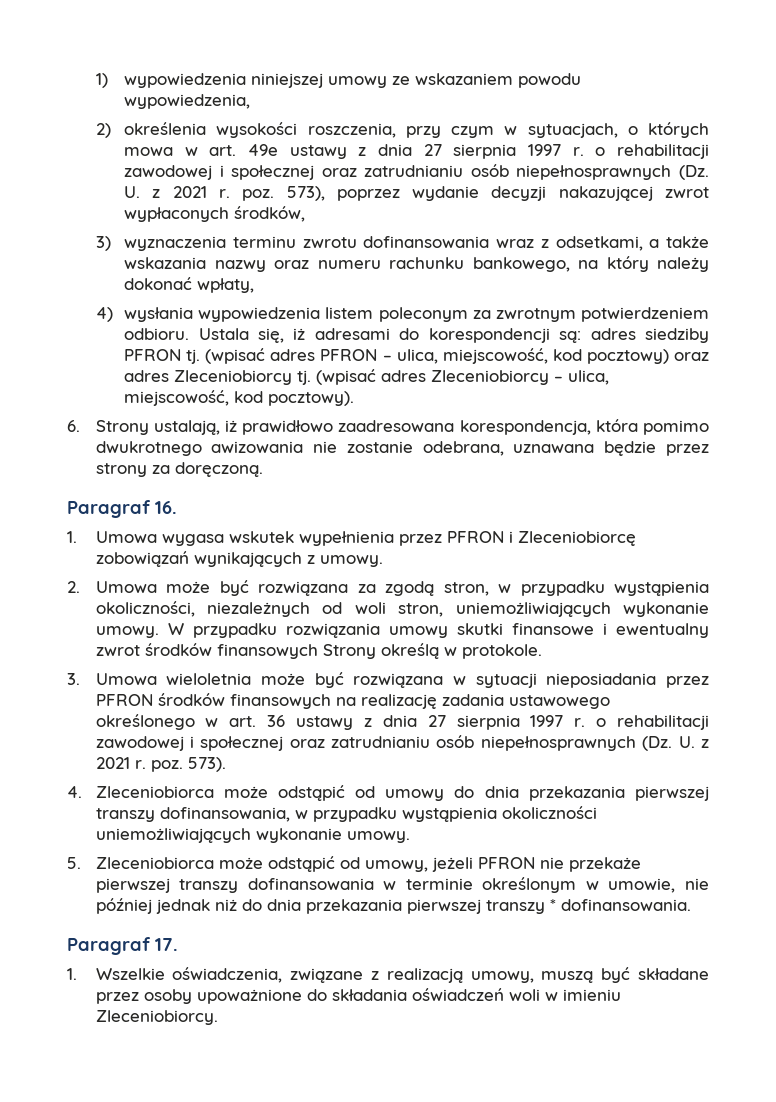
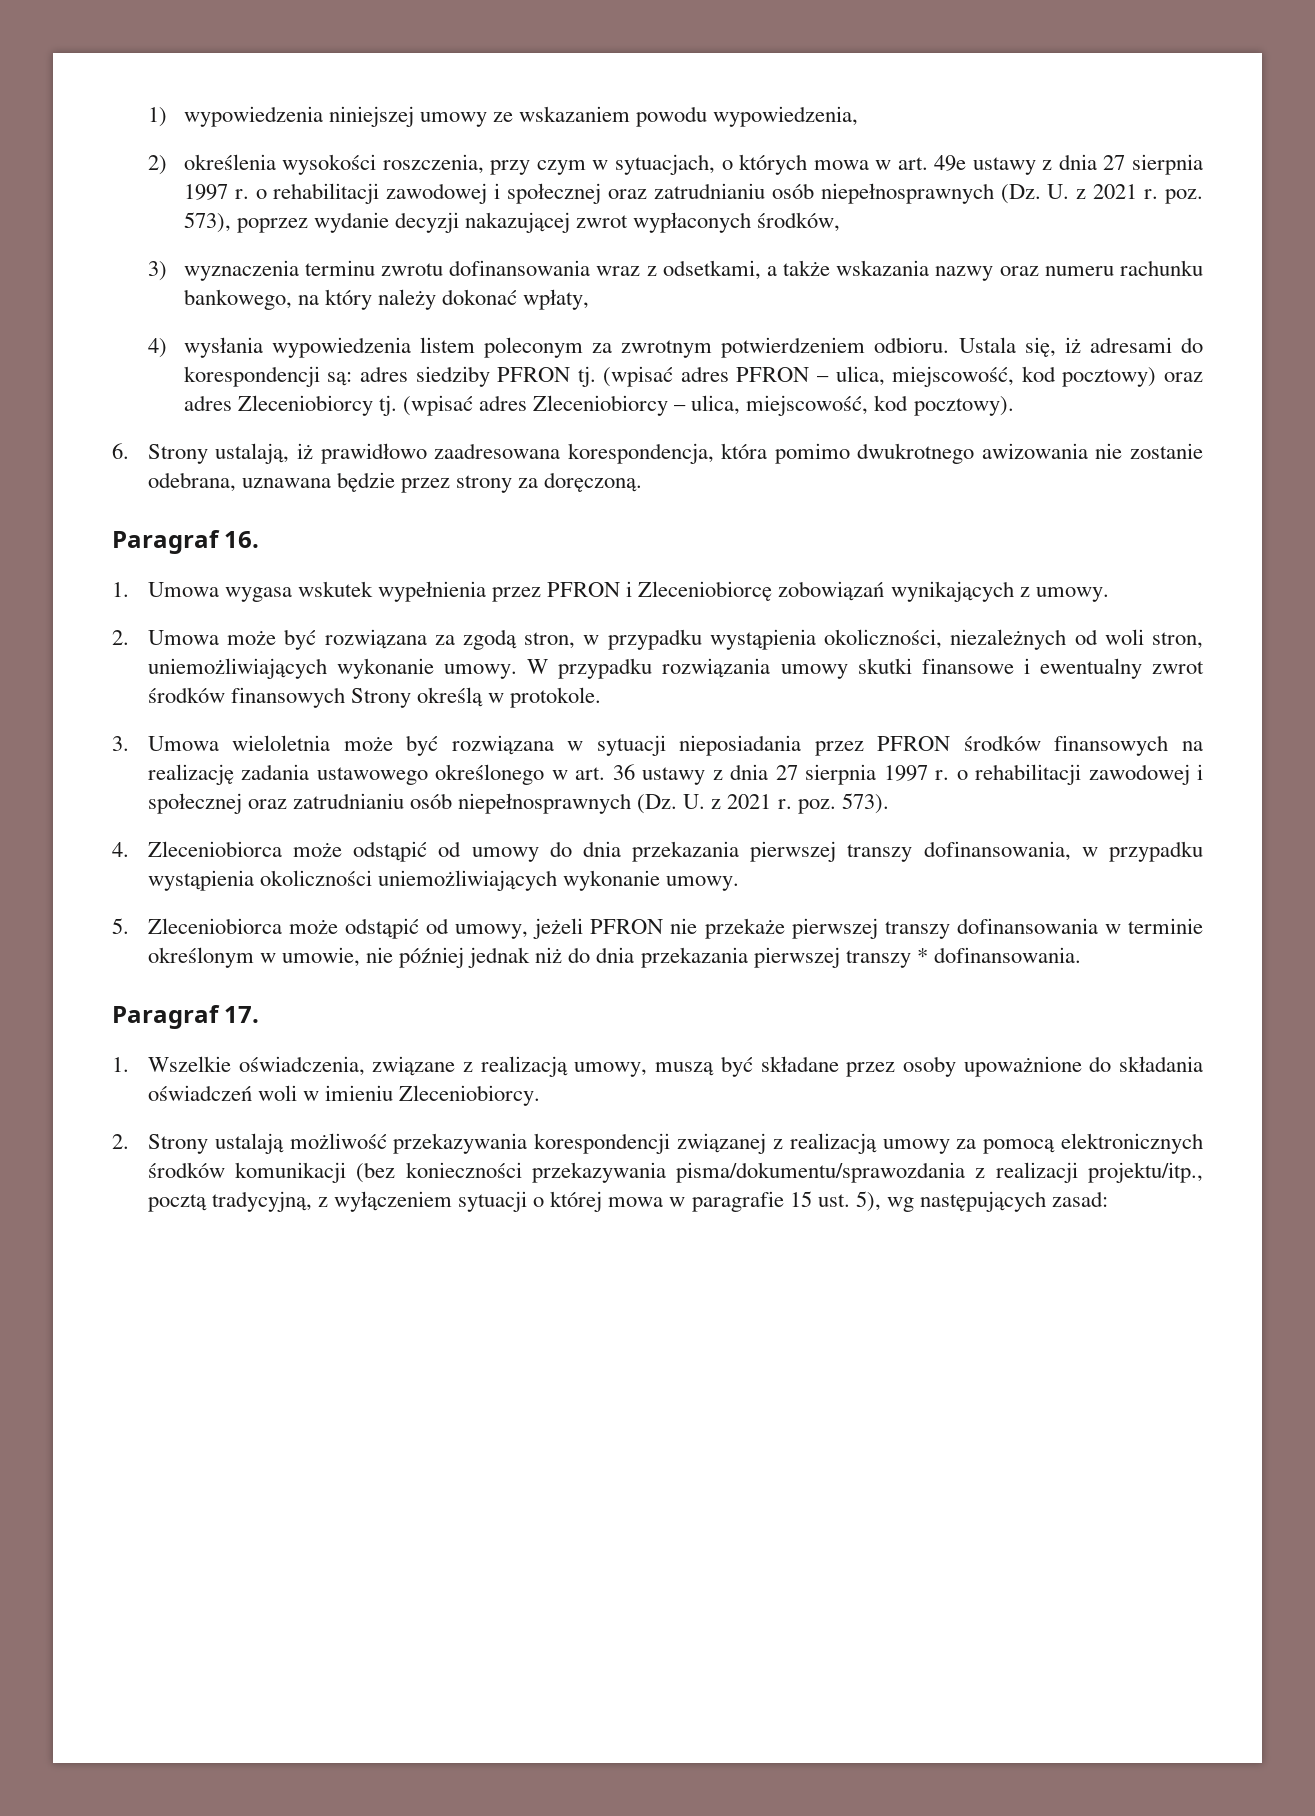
(218, 1017) none -> [112,1133,1203,1154] [147,1162,1203,1183] [147,1191,1109,1212] // 2. Strony ustalają możliwość przekazywania korespondencji związanej z realizacją umowy za pomocą elektronicznych środków komunikacji (bez konieczności przekazywania pisma/dokumentu/sprawozdania z realizacji projektu/itp., pocztą tradycyjną, z wyłączeniem sytuacji o której mowa w paragrafie 15 ust. 5), wg następujących zasad:

